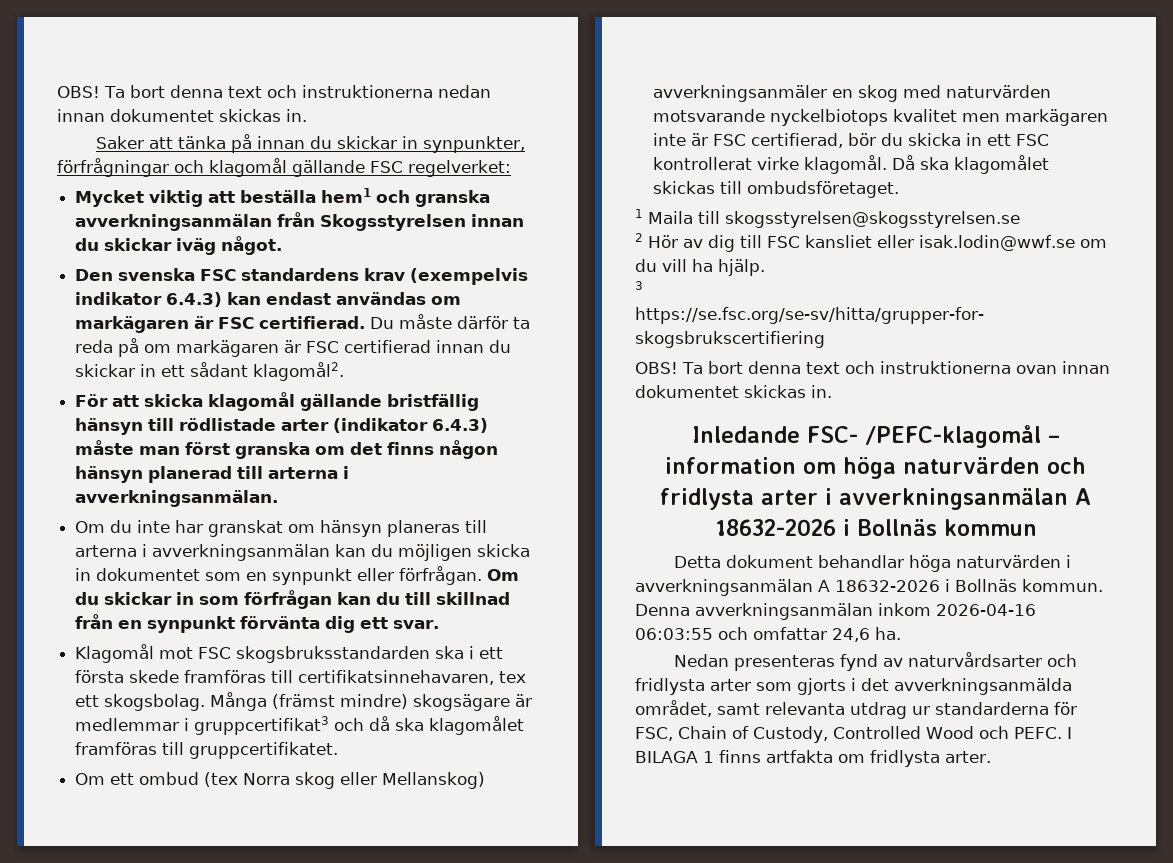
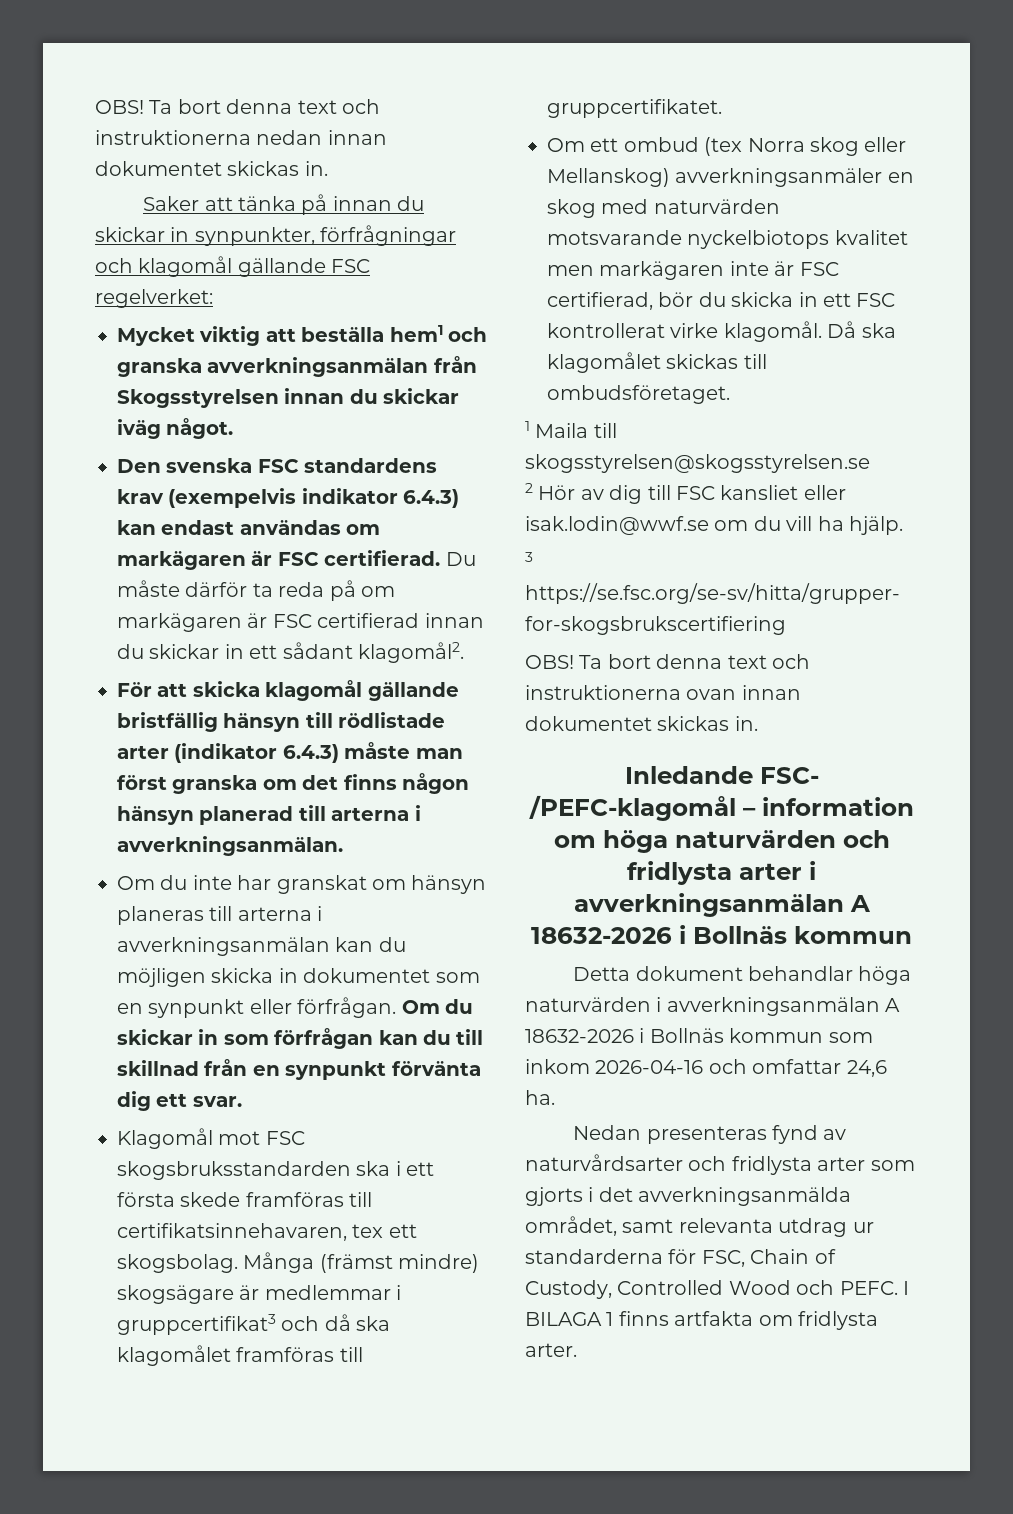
[1022,579,1103,592] [635,603,873,620] kommun. Denna avverkningsanmälan -> [729,1028,873,1043] kommun som
[635,628,713,640] 06:03:55 -> (704, 1067) none

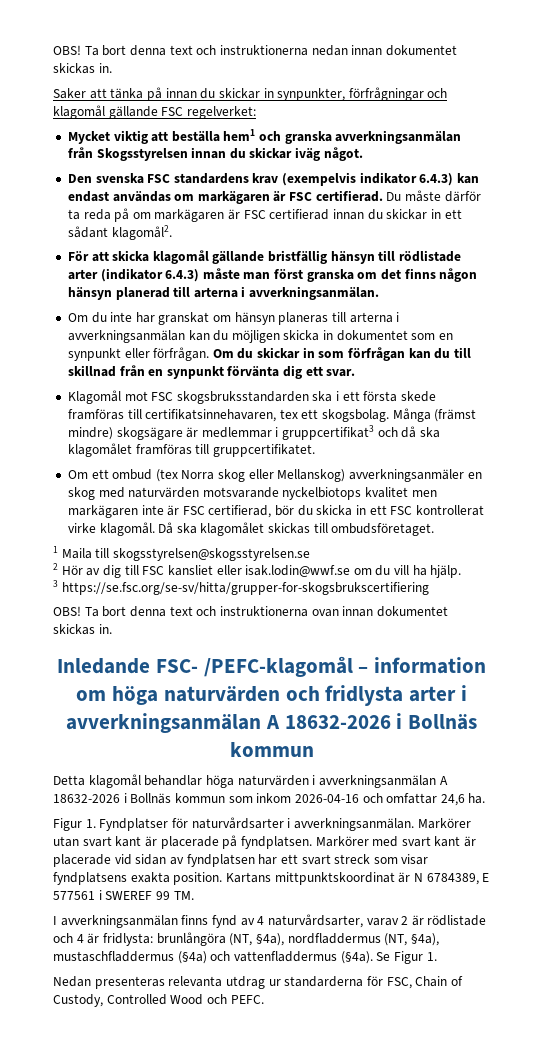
[635,966,743,981] dokument -> [88,774,141,788] klagomål
[573,1125,847,1144] [525,1154,915,1175] [525,1187,852,1206] [525,1216,674,1236] Nedan presenteras fynd av naturvårdsarter och fridlysta arter som gjorts i det avverkningsanmälda området, samt -> [53,817,471,831] [53,835,477,849] [53,854,429,867] [53,872,490,885] [53,890,194,900] [53,914,487,928] [53,932,439,946] [53,951,437,964] [53,976,165,989] Figur 1. Fyndplatser för naturvårdsarter i avverkningsanmälan. Markörer utan svart kant är placerade på fyndplatsen. Markörer med svart kant är placerade vid sidan av fyndplatsen har ett svart streck som visar fyndplatsens exakta position. Kartans mittpunktskoordinat är N 6784389, E 577561 i SWEREF 99 TM. // I avverkningsanmälan finns fynd av 4 naturvårdsarter, varav 2 är rödlistade och 4 är fridlysta: brunlångöra (NT, §4a), nordfladdermus (NT, §4a), mustaschfladdermus (§4a) och vattenfladdermus (§4a). Se Figur 1. // Nedan presenteras
[903,1281,909,1295] [525,1311,878,1330] [525,1343,577,1357] I BILAGA 1 finns artfakta om fridlysta arter. -> (264, 999) none

